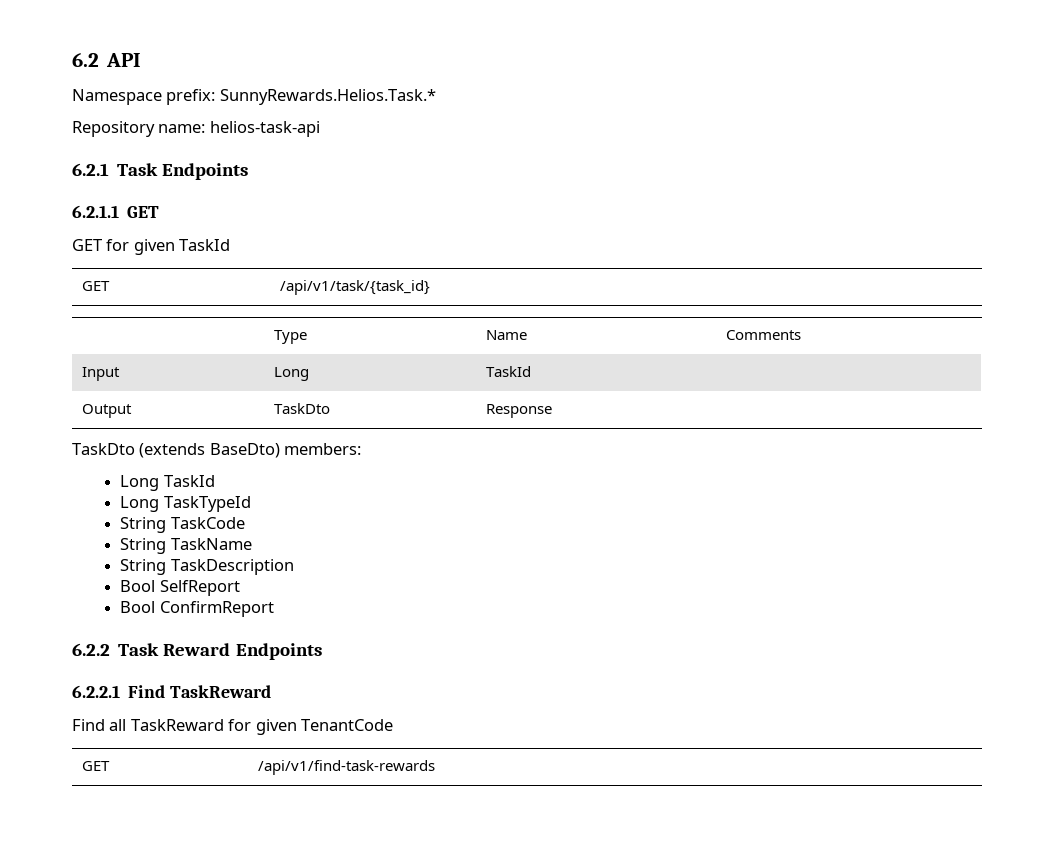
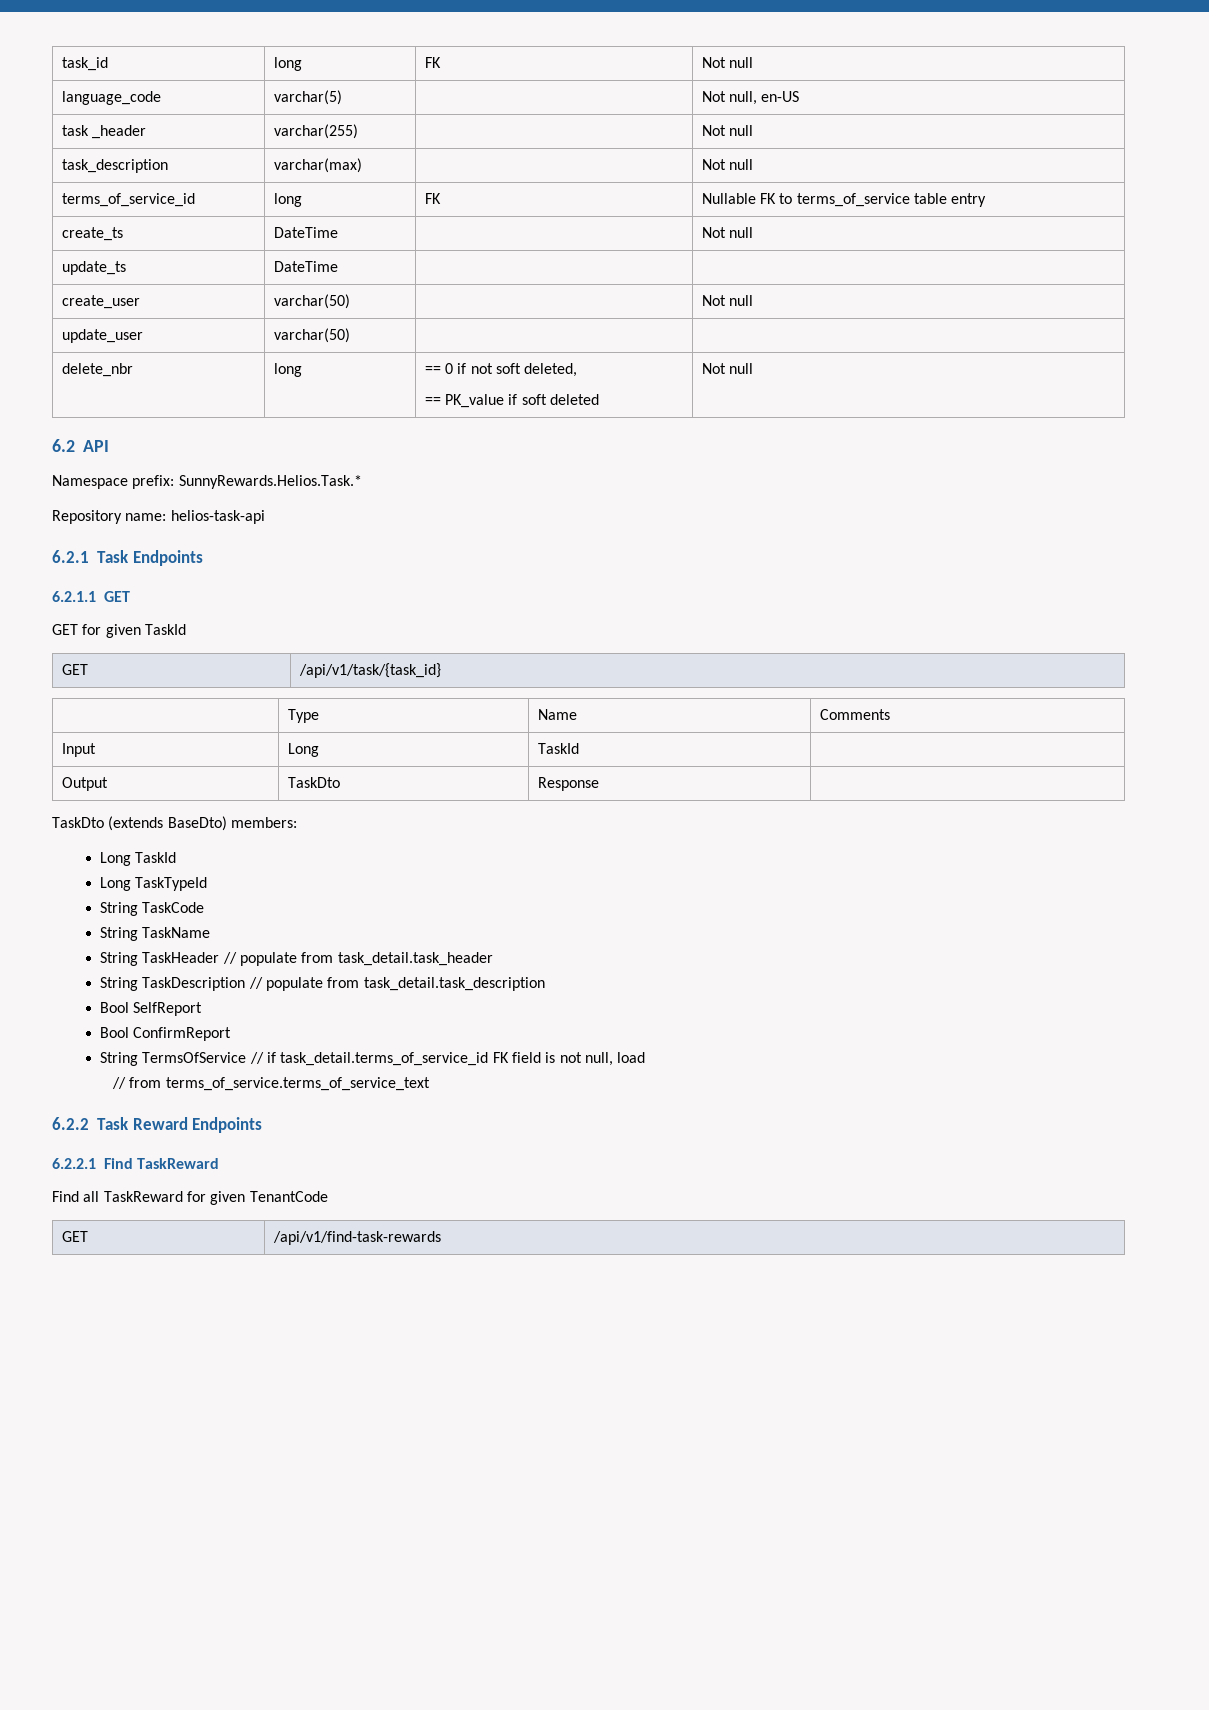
(72, 60) none -> [61,57,108,71] [273,57,302,71] [424,57,441,68] [701,57,753,68] [61,91,161,105] [273,90,342,105] [701,91,800,105] [61,125,146,139] [273,124,358,139] [701,125,753,136] [61,159,168,173] [273,158,362,173] [701,159,753,170] [61,193,195,207] [273,193,302,207] [424,193,441,204] [701,193,987,207] [61,227,123,241] [273,227,338,238] [701,227,753,238] [61,261,126,275] [273,261,338,272] [61,295,140,309] [273,294,350,309] [701,295,753,306] [61,329,143,343] [273,328,350,343] [61,363,133,377] [273,363,302,377] [424,363,578,377] [424,394,599,408] [701,363,753,374] task_id | long | FK | Not null // language_code | varchar(5) | | Not null, en-US // task _header | varchar(255) | | Not null // task_description | varchar(max) | | Not null // terms_of_service_id | long | FK | Nullable FK to terms_of_service table entry // create_ts | DateTime | | Not null // update_ts | DateTime | | // create_user | varchar(50) | | Not null // update_user | varchar(50) | | // delete_nbr | long | == 0 if not soft deleted, // == PK_value if soft deleted | Not null //
[170,559,294,575] [120,580,240,596] [120,601,274,617] TaskDescription // Bool SelfReport // Bool ConfirmReport -> [142,952,493,966] [100,977,545,991] [100,1002,203,1016] [100,1027,232,1041] [100,1052,646,1066] [111,1077,430,1091] TaskHeader // populate from task_detail.task_header // String TaskDescription // populate from task_detail.task_description // Bool SelfReport // Bool ConfirmReport // String TermsOfService // if task_detail.terms_of_service_id FK field is not null, load // // from terms_of_service.terms_of_service_text

